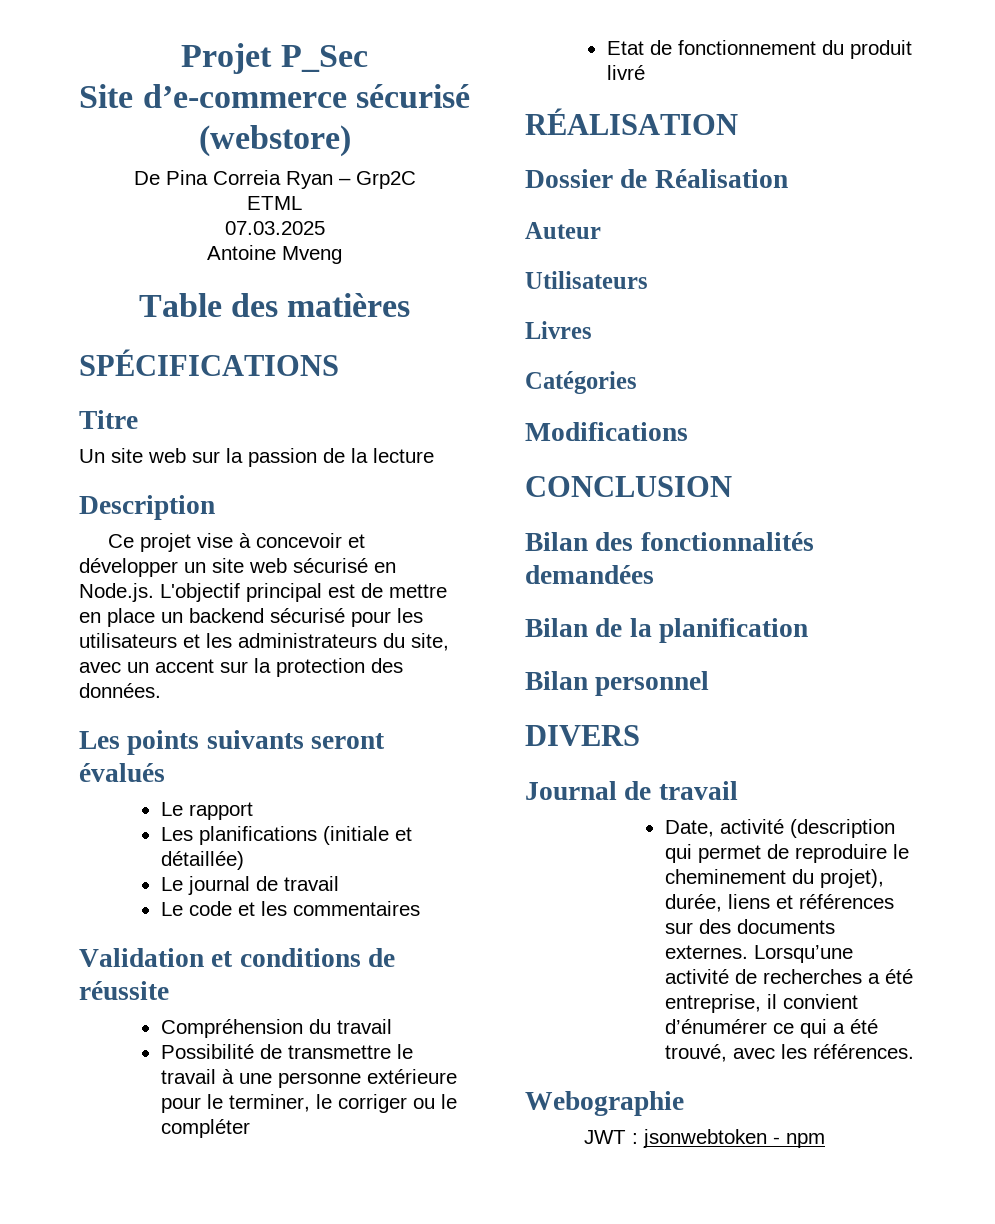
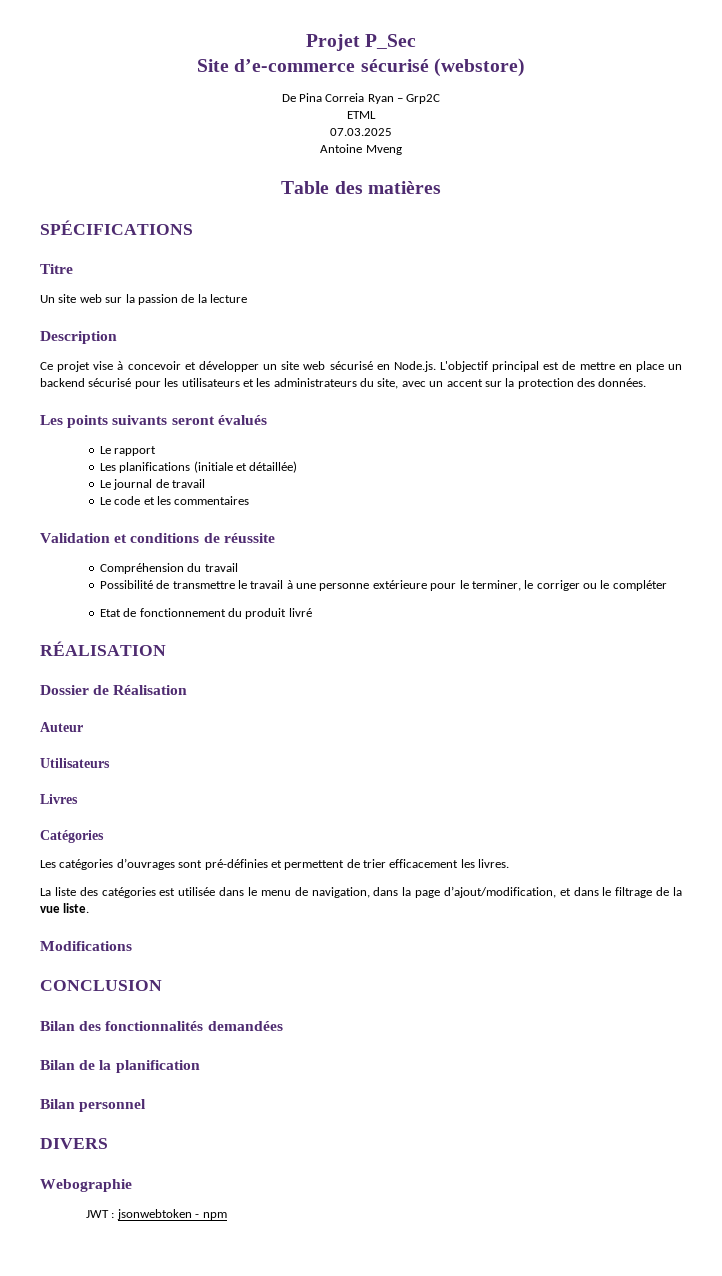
(637, 382) none -> [40,858,510,870] [40,886,683,898] [40,903,90,913] // Les catégories d’ouvrages sont pré-définies et permettent de trier efficacement les livres. // La liste des catégories est utilisée dans le menu de navigation, dans la page d’ajout/modification, et dans le filtrage de la vue liste.
[525,781,738,800] [664,819,895,838] [664,844,909,863] [664,869,884,888] [664,894,894,912] [664,919,835,934] [664,945,853,963] [664,969,913,984] [664,994,858,1013] [664,1019,878,1038] [664,1044,914,1062] // Journal de travail // Date, activité (description qui permet de reproduire le cheminement du projet), durée, liens et références sur des documents externes. Lorsqu’une activité de recherches a été entreprise, il convient d’énumérer ce qui a été trouvé, avec les références. -> (108, 1143) none

